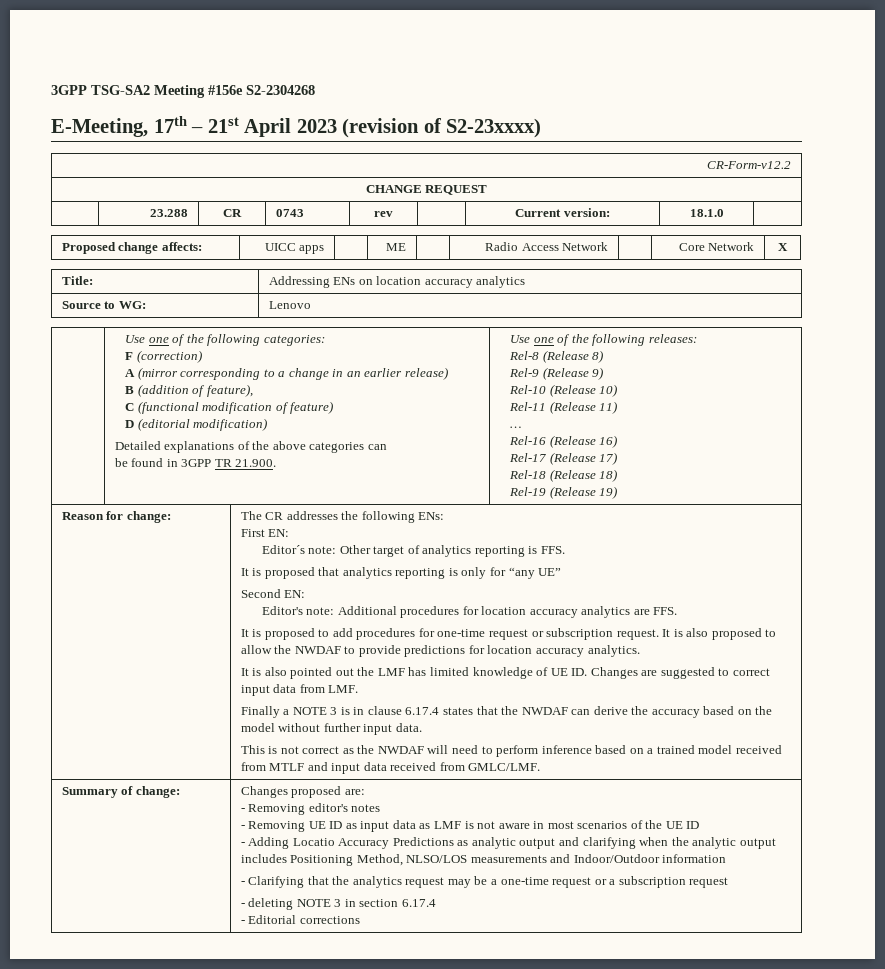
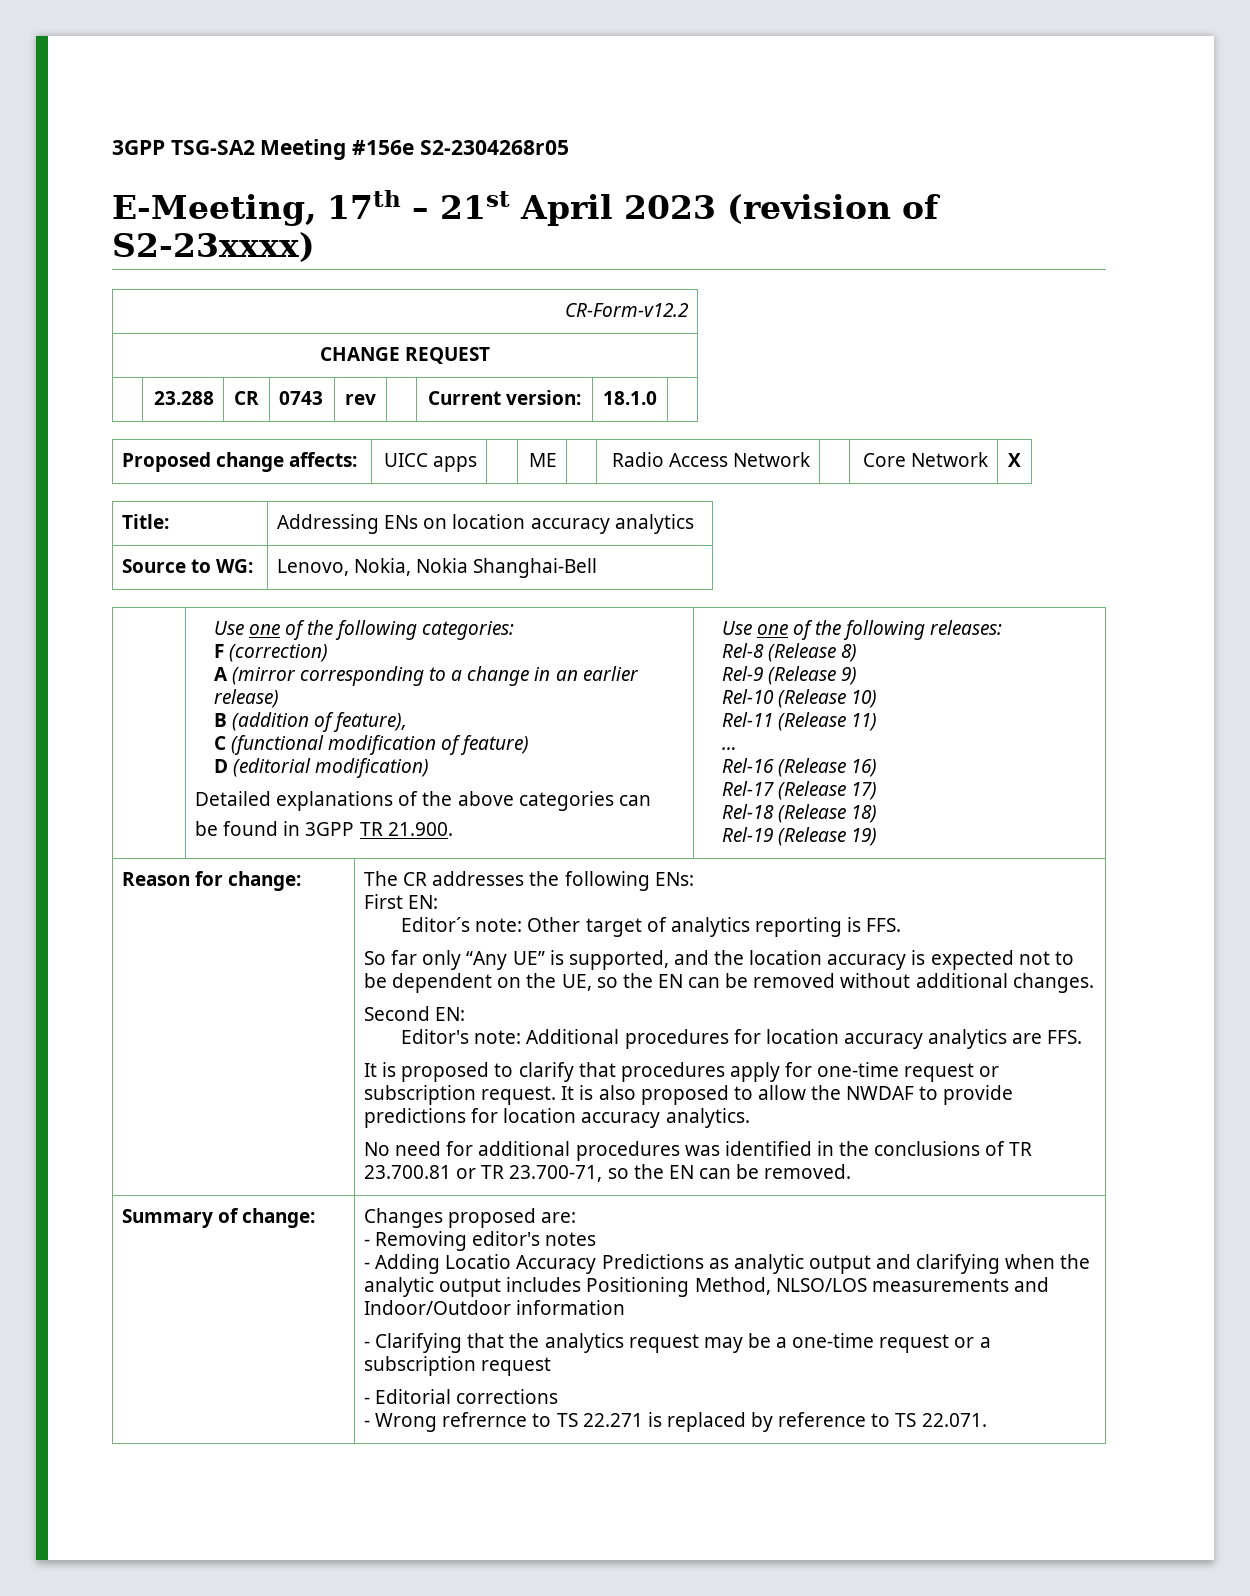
[246,85,315,95] S2-2304268 -> [419,140,569,155] S2-2304268r05
[268,301,311,309] Lenovo -> [276,558,598,578] Lenovo, Nokia, Nokia Shanghai-Bell
[240,567,562,579] It is proposed that analytics reporting is only for “any UE” -> [363,950,1074,970] [363,973,1094,993] So far only “Any UE” is supported, and the location accuracy is expected not to be dependent on the UE, so the EN can be removed without additional changes.
[332,628,416,640] add procedures -> [518,1062,780,1082] clarify that procedures apply
[240,667,770,679] [240,684,359,696] [240,706,773,718] [240,723,422,735] [240,745,782,757] [240,762,541,774] It is also pointed out the LMF has limited knowledge of UE ID. Changes are suggested to correct input data from LMF. // Finally a NOTE 3 is in clause 6.17.4 states that the NWDAF can derive the accuracy based on the model without further input data. // This is not correct as the NWDAF will need to perform inference based on a trained model received from MTLF and input data received from GMLC/LMF. -> [363,1141,1033,1161] [363,1164,852,1182] No need for additional procedures was identified in the conclusions of TR 23.700.81 or TR 23.700-71, so the EN can be removed.
[240,820,700,832] // - Removing UE ID as input data as LMF is not aware in most scenarios of the UE ID -> (597, 1239) none
[248,898,436,910] [240,915,360,924] deleting NOTE 3 in section 6.17.4 // - Editorial corrections -> [375,1389,559,1404] [363,1412,987,1432] Editorial corrections // - Wrong refrernce to TS 22.271 is replaced by reference to TS 22.071.

